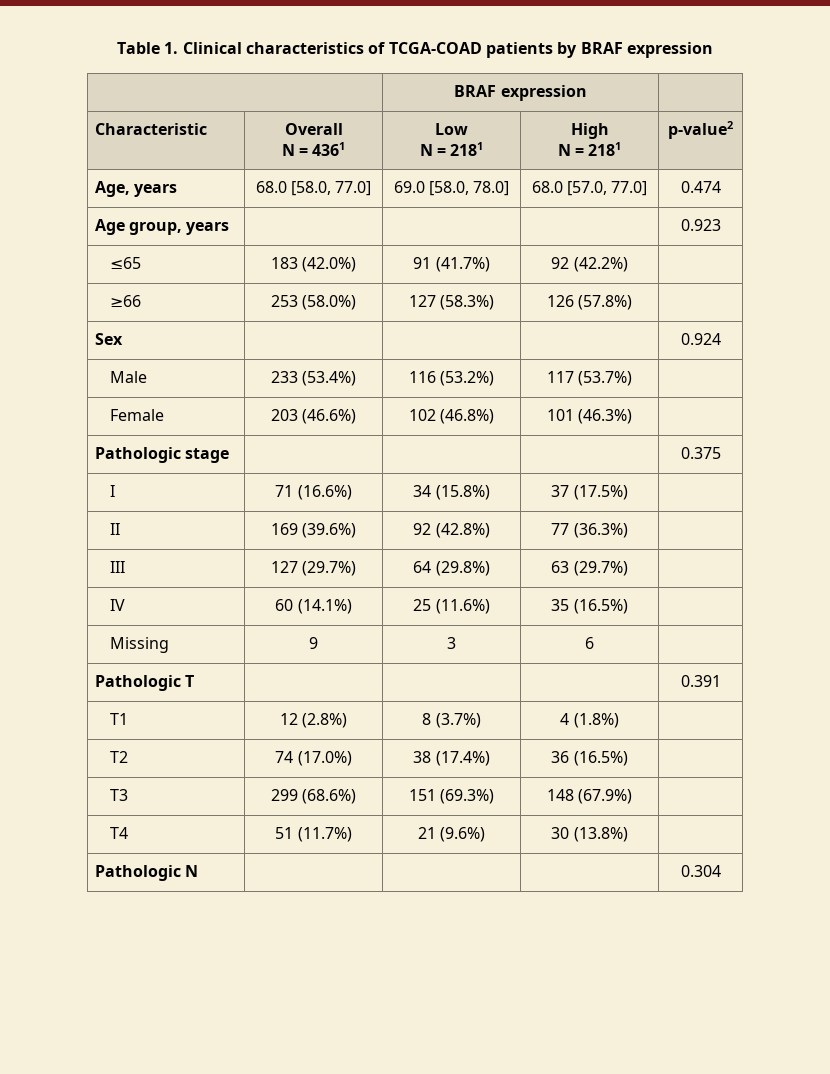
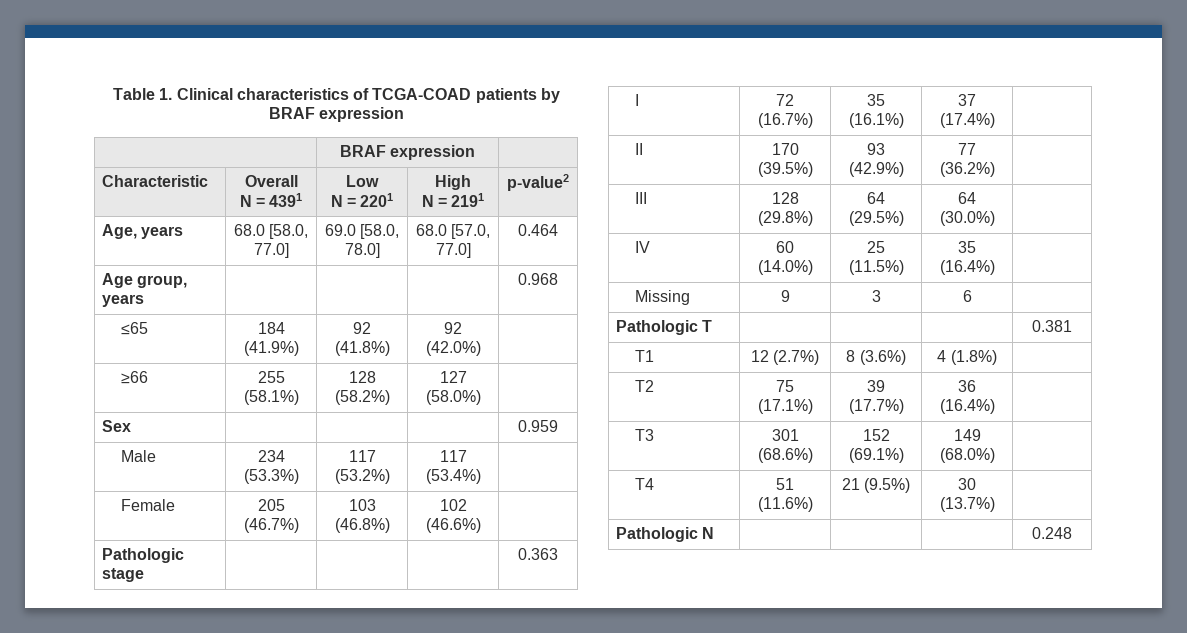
[312,142,346,156] 4361 -> [269,193,303,207] 4391
[450,142,484,156] 2181 -> [360,193,394,207] 2201
[588,142,622,156] 2181 -> [451,193,485,207] 2191
[680,181,721,193] 0.474 -> [518,224,558,236] 0.464
[680,219,721,231] 0.923 -> [518,273,558,285] 0.968
[270,257,357,272] [413,257,490,272] [551,257,628,272] [110,295,142,307] [270,295,357,310] [408,295,495,310] [546,295,633,310] 183 (42.0%) | 91 (41.7%) | 92 (42.2%) | // ≥66 | 253 (58.0%) | 127 (58.3%) | 126 (57.8%) -> [257,322,285,334] [243,341,299,356] [353,322,371,334] [334,341,390,356] [444,322,462,334] [425,341,481,356] [121,371,149,384] [257,371,285,383] [243,390,299,405] [348,371,376,383] [334,390,390,405] [439,371,467,383] [425,390,481,405] 184 (41.9%) | 92 (41.8%) | 92 (42.0%) | // ≥66 | 255 (58.1%) | 128 (58.2%) | 127 (58.0%)
[680,333,721,345] 0.924 -> [518,420,558,432] 0.959
[270,371,357,386] [408,371,436,383] 233 (53.4%) | 116 -> [257,450,285,462] [243,469,299,484] [348,450,376,462] 234 (53.3%) | 117
[578,371,633,386] (53.7%) -> [425,469,481,484] (53.4%)
[270,409,357,424] [408,409,495,424] [546,409,633,424] 203 (46.6%) | 102 (46.8%) | 101 (46.3%) -> [257,499,285,511] [243,518,299,533] [348,499,376,511] [334,518,390,533] [439,499,467,511] [425,518,481,533] 205 (46.7%) | 103 (46.8%) | 102 (46.6%)
[680,447,721,459] [110,485,116,497] [275,485,352,500] [413,485,490,500] 0.375 // I | 71 (16.6%) | 34 (15.8%) -> [518,548,558,560] [635,94,640,106] [776,94,794,106] [757,113,813,128] [867,94,885,106] [848,113,904,128] 0.363 // I | 72 (16.7%) | 35 (16.1%)
[573,485,628,500] (17.5%) -> [939,113,995,128] (17.4%)
[270,523,357,538] [413,523,490,538] 169 (39.6%) | 92 (42.8%) -> [771,143,799,155] [757,162,813,177] [867,143,885,155] [848,162,904,177] 170 (39.5%) | 93 (42.9%)
[573,523,628,538] (36.3%) -> [939,162,995,177] (36.2%)
[270,561,357,576] [413,561,490,576] [551,561,628,576] 127 (29.7%) | 64 (29.8%) | 63 (29.7%) -> [771,192,799,204] [757,211,813,226] [867,192,885,204] [848,211,904,226] [958,192,976,204] [939,211,995,226] 128 (29.8%) | 64 (29.5%) | 64 (30.0%)
[297,599,352,614] (14.1%) -> [757,260,813,275] (14.0%)
[435,599,490,614] [551,599,628,614] (11.6%) | 35 (16.5%) -> [848,260,904,275] [958,241,976,253] [939,260,995,275] (11.5%) | 35 (16.4%)
[680,675,721,687] 0.391 -> [1032,320,1072,332] 0.381
[302,713,348,728] (2.8%) -> [773,350,820,365] (2.7%)
[435,713,481,728] (3.7%) -> [859,350,906,365] (3.6%)
[275,751,352,766] [413,751,490,766] 74 (17.0%) | 38 (17.4%) -> [776,380,794,392] [757,399,813,414] [867,380,885,392] [848,399,904,414] 75 (17.1%) | 39 (17.7%)
[573,751,628,766] (16.5%) -> [939,399,995,414] (16.4%)
[270,789,298,801] 299 -> [771,429,799,441] 301
[408,789,495,804] [546,789,633,804] 151 (69.3%) | 148 (67.9%) -> [862,429,890,441] [848,448,904,463] [953,429,981,441] [939,448,995,463] 152 (69.1%) | 149 (68.0%)
[297,827,352,842] (11.7%) -> [757,497,813,512] (11.6%)
[440,827,486,842] (9.6%) -> [864,478,911,493] (9.5%)
[573,827,628,842] (13.8%) -> [939,497,995,512] (13.7%)
[680,865,721,877] 0.304 -> [1032,527,1072,539] 0.248

